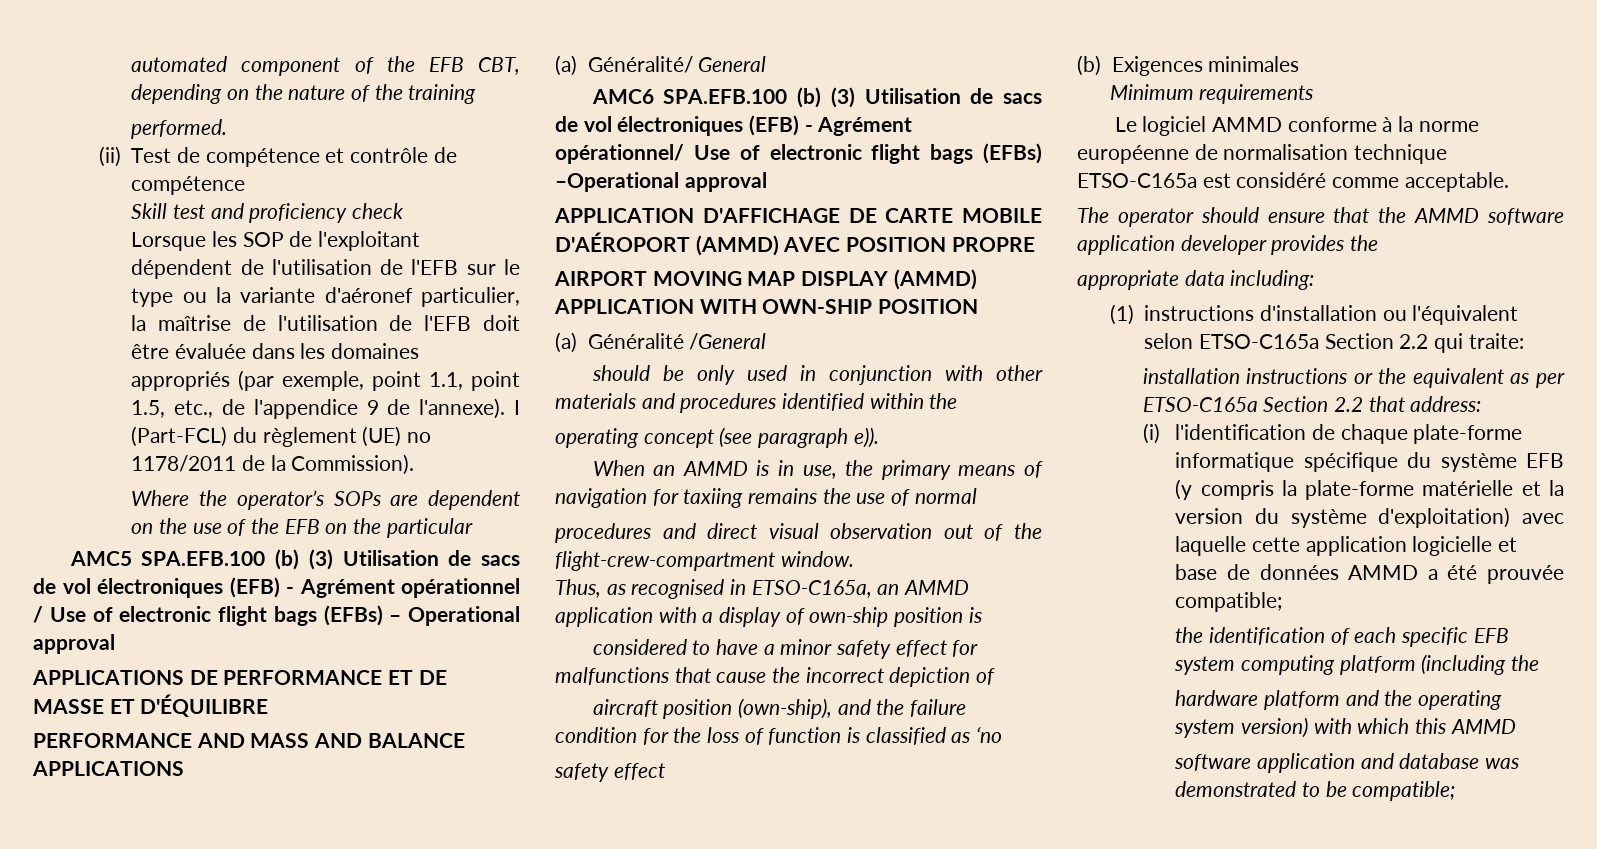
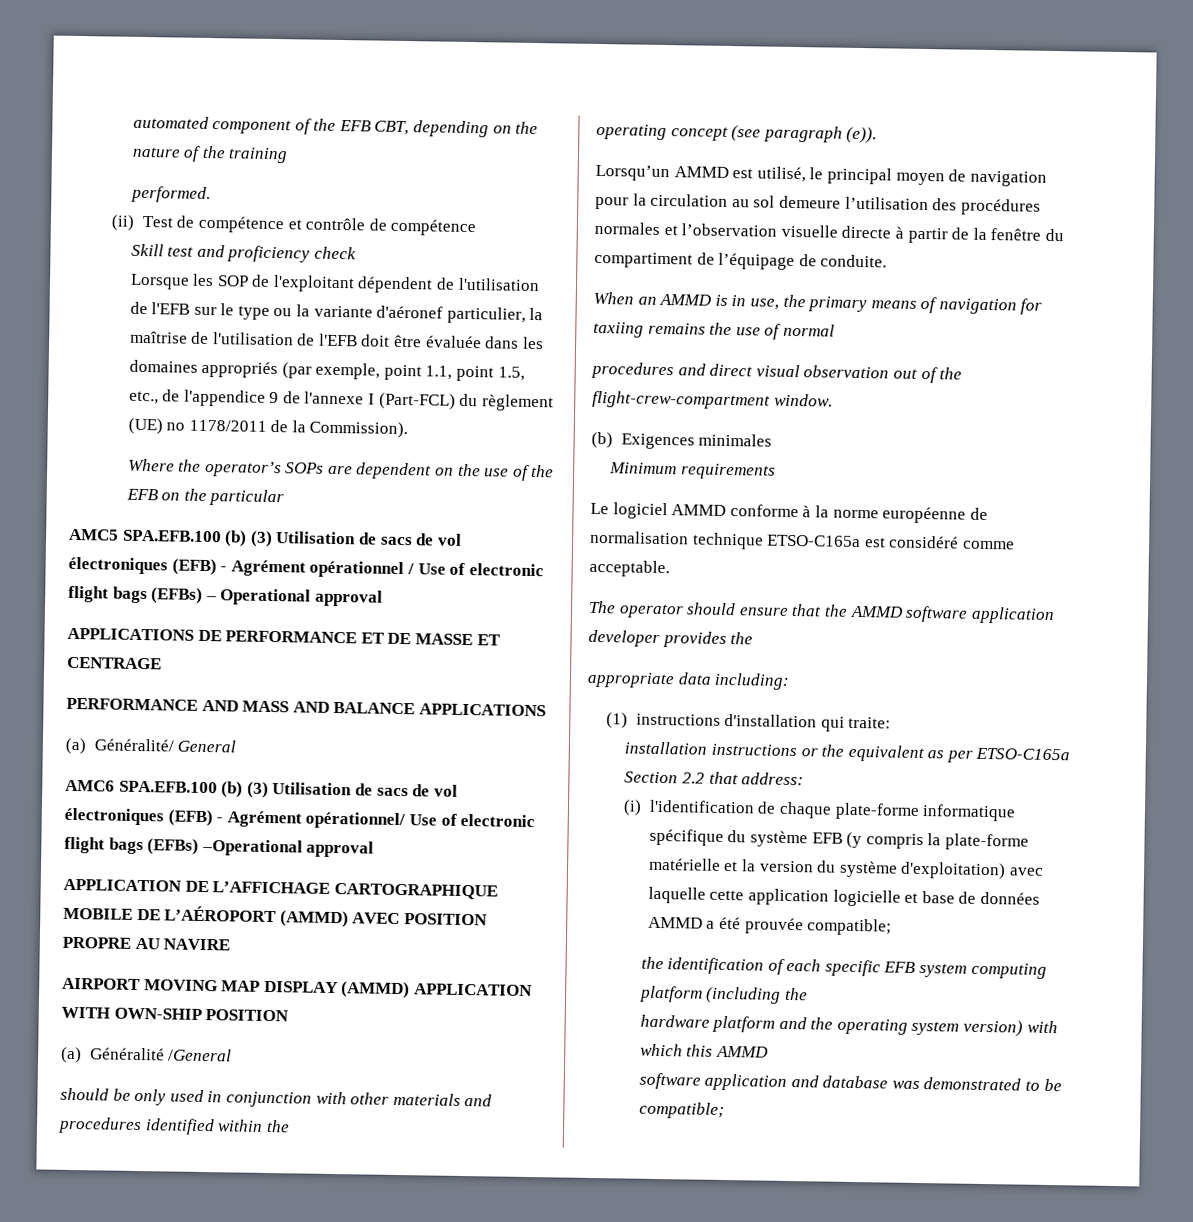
[419,398,506,419] l'annexe). -> [304,391,365,405] l'annexe
[140,694,269,717] D'ÉQUILIBRE -> [67,656,162,670] CENTRAGE
[702,208,1042,223] [555,232,690,252] D'AFFICHAGE DE CARTE MOBILE D'AÉROPORT -> [184,880,498,900] [63,905,278,923] DE L’AFFICHAGE CARTOGRAPHIQUE MOBILE DE L’AÉROPORT
(1035, 244) none -> [134,937,231,951] AU NAVIRE
[853,427,879,448] e)). -> [846,126,878,144] [595,164,1047,187] [595,193,1041,216] [594,221,1064,244] [594,251,888,271] (e)). // Lorsqu’un AMMD est utilisé, le principal moyen de navigation pour la circulation au sol demeure l’utilisation des procédures normales et l’observation visuelle directe à partir de la fenêtre du compartiment de l’équipage de conduite.
[555,579,970,599] [555,607,982,627] [592,639,979,659] [555,667,996,687] [592,698,967,719] [555,726,1003,745] [554,763,666,782] // Thus, as recognised in ETSO-C165a, an AMMD application with a display of own-ship position is // considered to have a minor safety effect for malfunctions that cause the incorrect depiction of // aircraft position (own-ship), and the failure condition for the loss of function is classified as ‘no // safety effect -> (833, 400) none
[1382,305,1519,325] [1144,333,1429,349] ou l'équivalent selon ETSO-C165a Section 2.2 -> (818, 720) none

